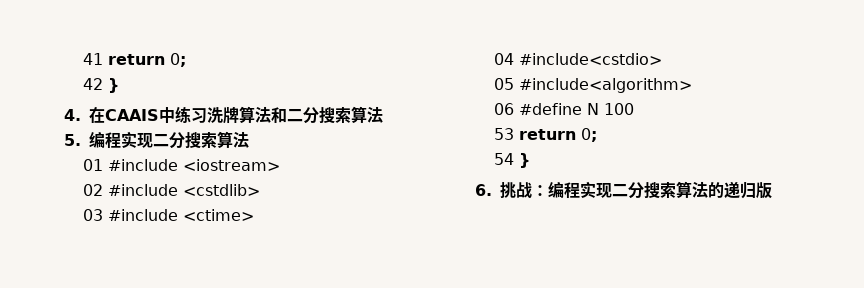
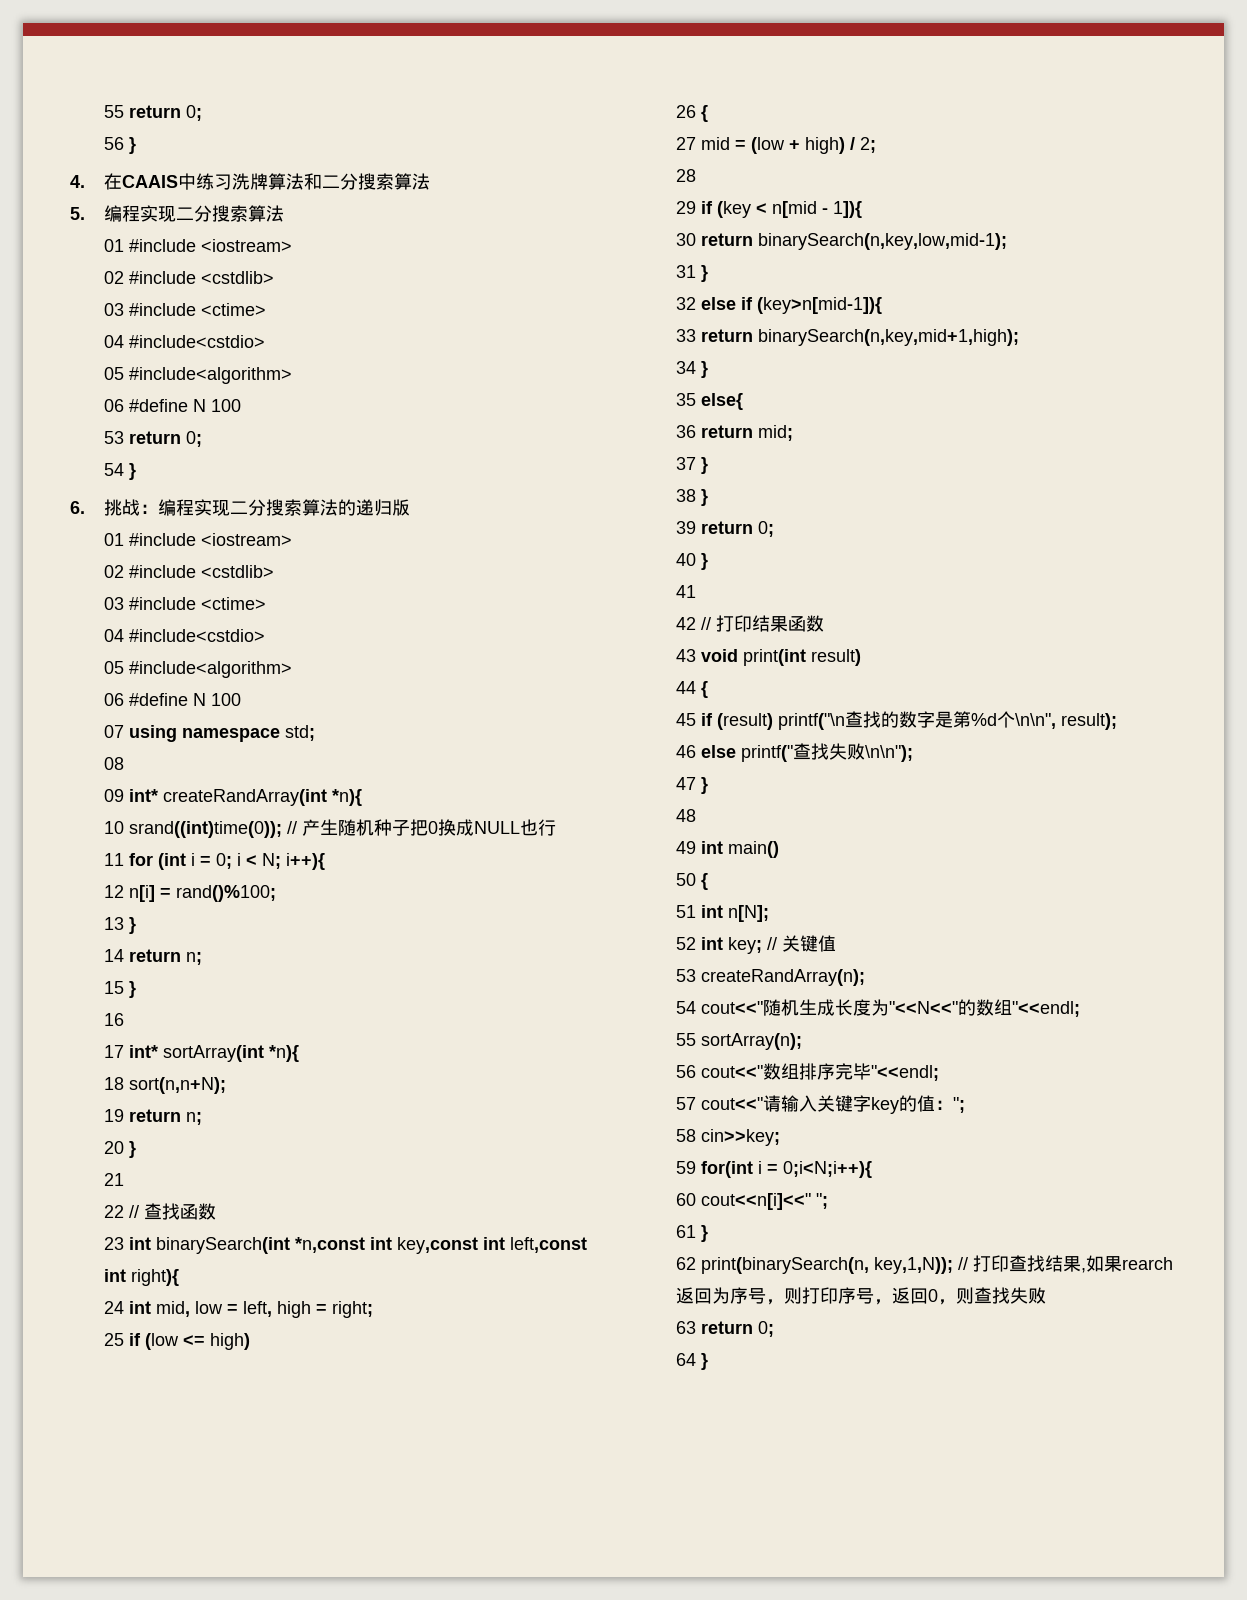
[82,53,186,67] [82,78,103,90] 41 return 0; // 42 -> [103,105,202,121] [103,137,124,150] 55 return 0; // 56
(772, 190) none -> [103,533,292,546] [103,565,274,578] [103,597,266,610] [103,629,265,642] [103,661,292,678] [103,693,241,706] [103,725,315,742] [103,757,124,770] [103,789,362,806] [103,819,556,838] [103,853,325,870] [103,885,276,902] [103,917,136,934] [103,949,202,965] [103,981,136,998] [103,1013,124,1026] [103,1045,299,1062] [103,1077,226,1094] [103,1109,202,1125] [103,1141,136,1158] [103,1173,124,1186] [103,1203,216,1220] [103,1237,587,1254] [103,1269,179,1286] [103,1301,373,1318] [103,1333,250,1350] [675,105,708,122] [675,137,876,154] [675,169,696,182] [675,201,862,218] [675,233,1007,250] [675,265,708,282] [675,297,882,314] [675,329,1019,346] [675,361,708,378] [675,393,743,410] [675,425,793,441] [675,457,708,474] [675,489,708,506] [675,521,774,537] [675,553,708,570] [675,585,696,598] [675,615,824,632] [675,649,861,666] [675,681,708,698] [675,711,1117,730] [675,743,913,762] [675,777,708,794] [675,809,696,822] [675,841,779,858] [675,873,708,890] [675,905,769,922] [675,935,836,954] [675,969,865,986] [675,999,1080,1017] [675,1033,802,1050] [675,1063,939,1081] [675,1095,965,1114] [675,1129,780,1146] [675,1161,872,1178] [675,1193,828,1210] [675,1225,708,1242] [675,1255,1173,1274] [675,1287,1046,1305] [675,1321,774,1337] [675,1353,708,1370] // 01 #include <iostream> // 02 #include <cstdlib> // 03 #include <ctime> // 04 #include<cstdio> // 05 #include<algorithm> // 06 #define N 100 // 07 using namespace std; // 08 // 09 int* createRandArray(int *n){ // 10 srand((int)time(0)); // 产生随机种子把0换成NULL也行 // 11 for (int i = 0; i < N; i++){ // 12 n[i] = rand()%100; // 13 } // 14 return n; // 15 } // 16 // 17 int* sortArray(int *n){ // 18 sort(n,n+N); // 19 return n; // 20 } // 21 // 22 // 查找函数 // 23 int binarySearch(int *n,const int key,const int left,const int right){ // 24 int mid, low = left, high = right; // 25 if (low <= high) // 26 { // 27 mid = (low + high) / 2; // 28 // 29 if (key < n[mid - 1]){ // 30 return binarySearch(n,key,low,mid-1); // 31 } // 32 else if (key>n[mid-1]){ // 33 return binarySearch(n,key,mid+1,high); // 34 } // 35 else{ // 36 return mid; // 37 } // 38 } // 39 return 0; // 40 } // 41 // 42 // 打印结果函数 // 43 void print(int result) // 44 { // 45 if (result) printf("\n查找的数字是第%d个\n\n", result); // 46 else printf("查找失败\n\n"); // 47 } // 48 // 49 int main() // 50 { // 51 int n[N]; // 52 int key; // 关键值 // 53 createRandArray(n); // 54 cout<<"随机生成长度为"<<N<<"的数组"<<endl; // 55 sortArray(n); // 56 cout<<"数组排序完毕"<<endl; // 57 cout<<"请输入关键字key的值："; // 58 cin>>key; // 59 for(int i = 0;i<N;i++){ // 60 cout<<n[i]<<" "; // 61 } // 62 print(binarySearch(n, key,1,N)); // 打印查找结果,如果rearch返回为序号，则打印序号，返回0，则查找失败 // 63 return 0; // 64 }

